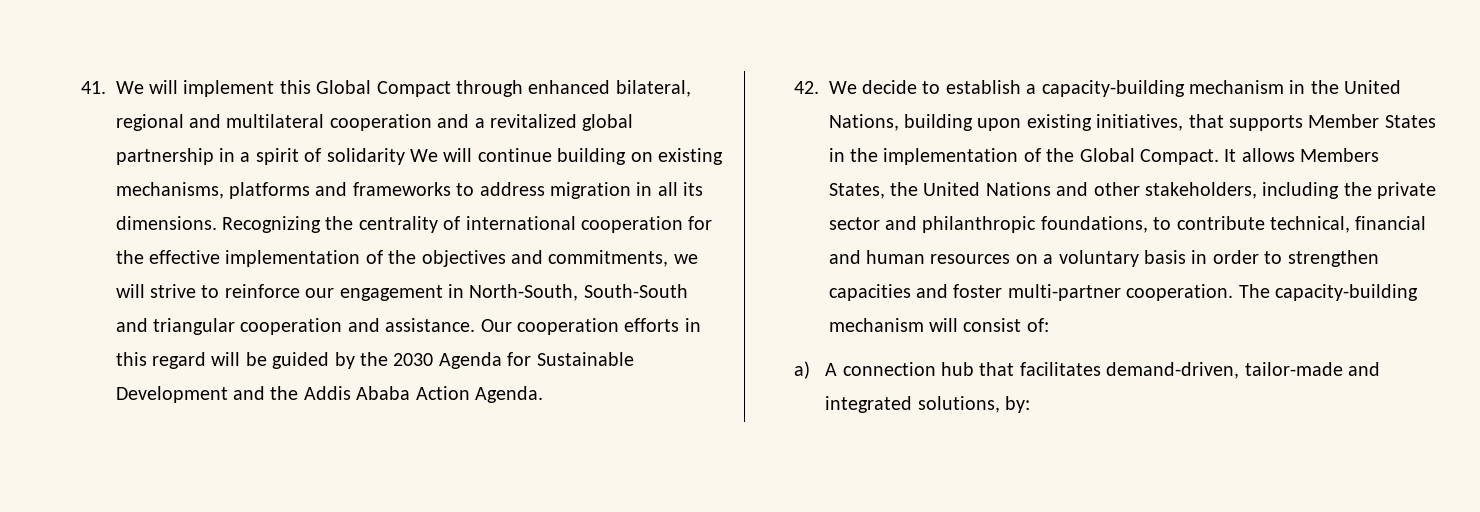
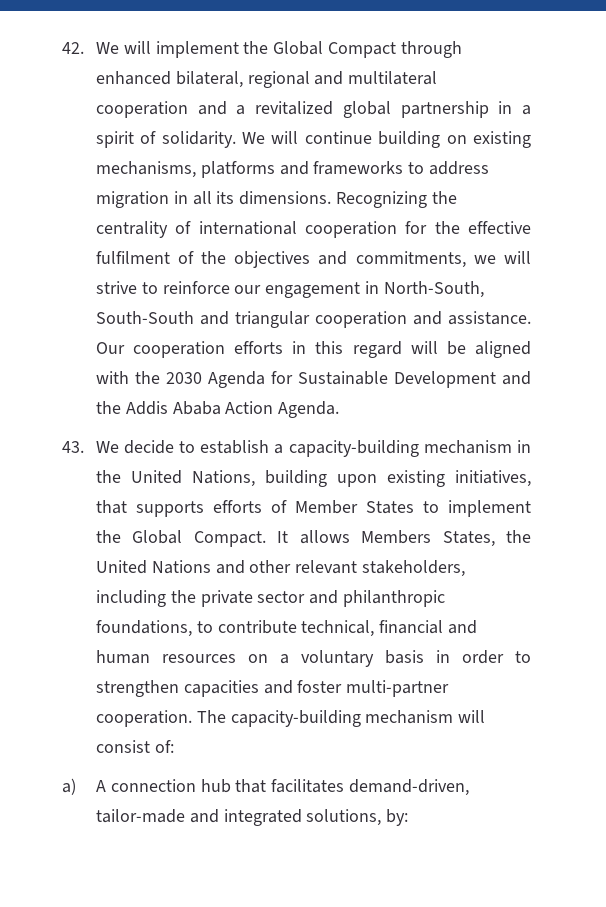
[80,81,106,94] 41. -> [61,42,84,54] 42.
[279,80,311,94] this -> [243,41,269,54] the
[326,148,405,165] solidarity -> [161,131,236,148] solidarity.
[225,250,361,267] implementation -> [95,251,170,264] fulfilment
[272,352,355,369] guided by -> [474,341,531,358] [95,371,129,384] aligned with
[793,81,819,94] 42. -> [61,441,84,453] 43.
[1308,114,1436,128] [828,148,1041,165] Member States in the implementation of -> [212,500,531,517] efforts of Member States to implement
(1140, 189) none -> [295,560,358,574] relevant

